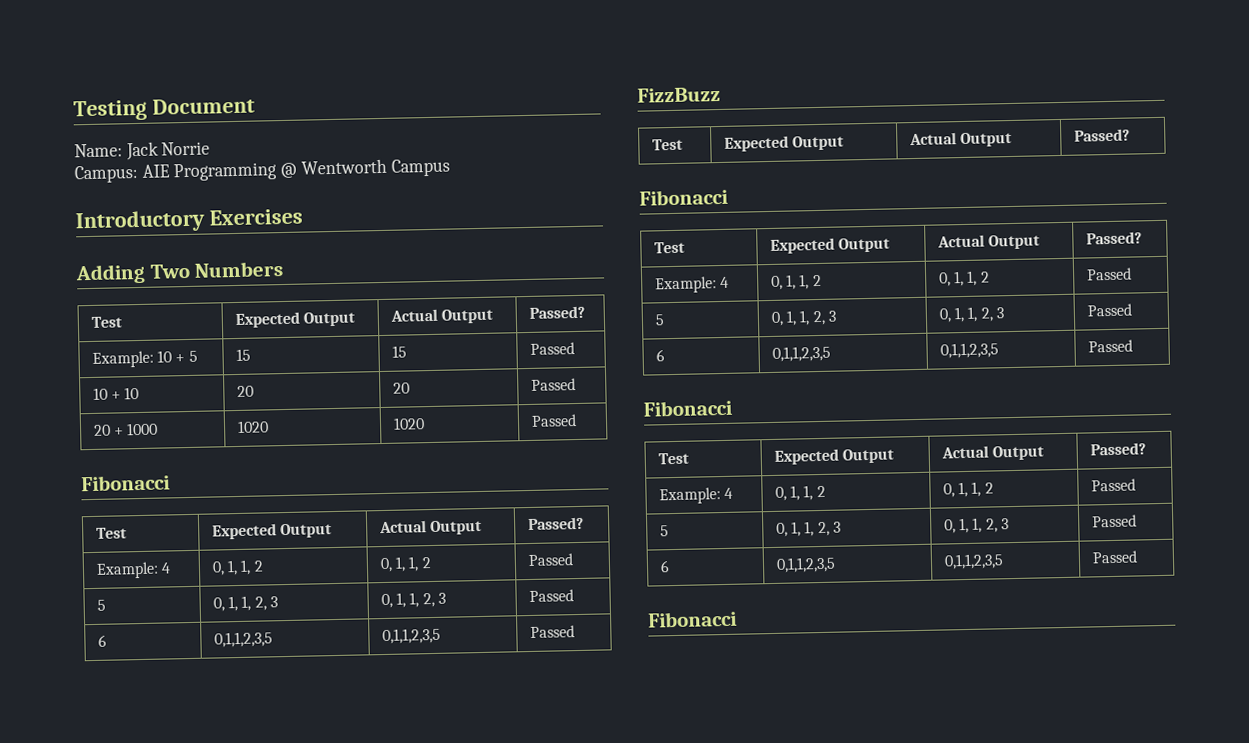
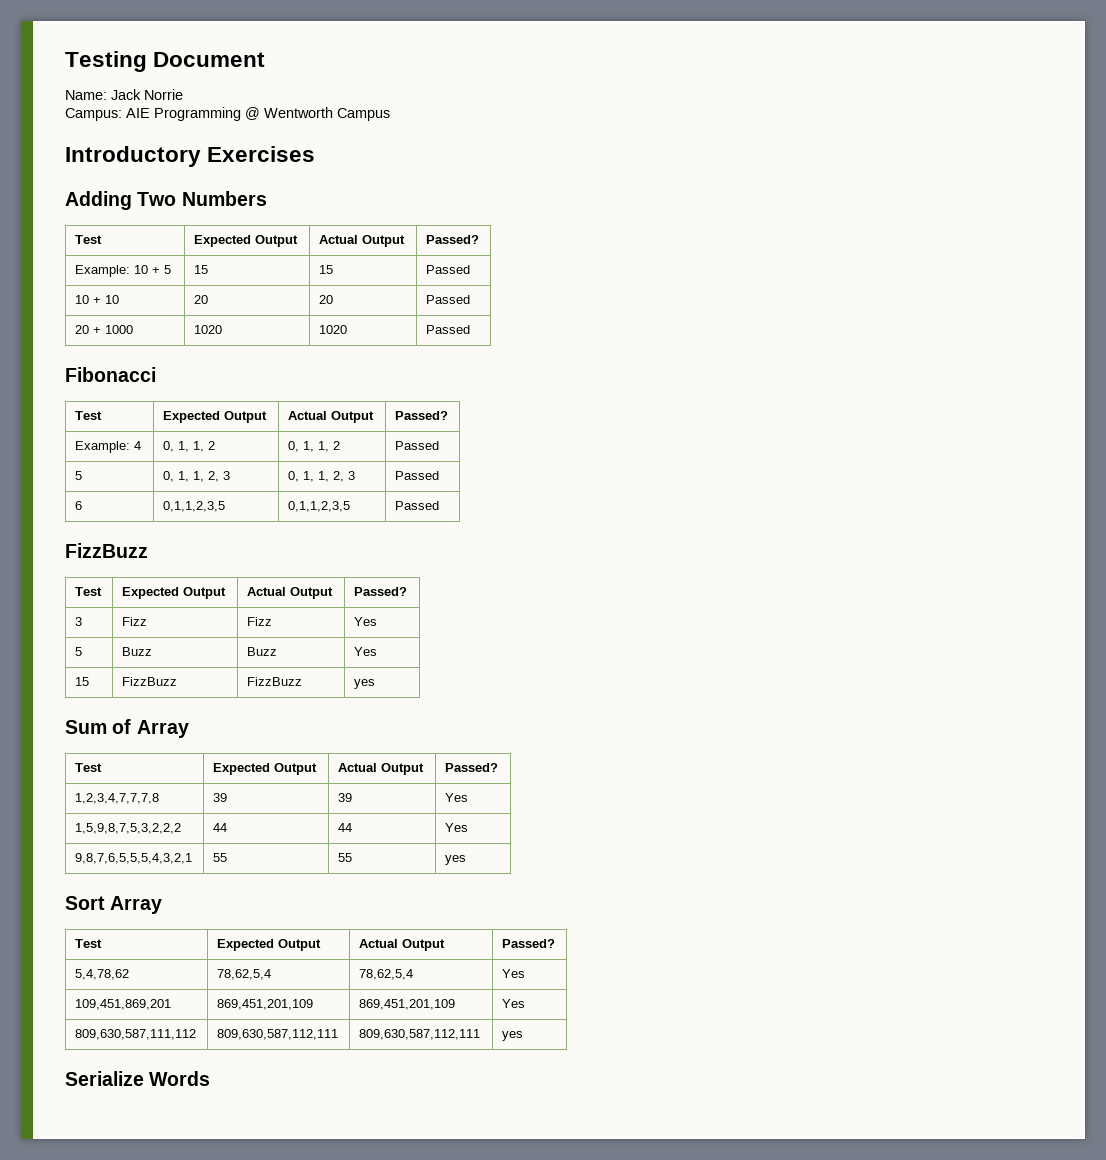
[639,188,729,206] [653,241,685,254] [769,237,890,254] [936,234,1040,250] [1085,231,1142,245] [654,276,729,294] [770,274,822,290] [938,270,990,287] [1085,267,1132,281] [654,314,665,326] [770,310,837,326] [938,306,1004,323] [1086,303,1132,317] [655,349,665,362] [771,345,831,362] [939,342,999,359] [1087,339,1133,353] [643,399,733,417] [657,452,689,465] [773,448,894,465] [940,445,1044,461] [1089,442,1146,456] [658,487,733,505] [774,485,826,501] [942,481,994,498] [1090,478,1136,492] [659,525,669,537] [775,521,841,537] [943,517,1009,534] [1091,514,1137,528] [659,560,670,573] [775,556,836,573] [943,553,1004,570] [1091,550,1138,564] [647,610,738,628] // Fibonacci // Test | Expected Output | Actual Output | Passed? // Example: 4 | 0, 1, 1, 2 | 0, 1, 1, 2 | Passed // 5 | 0, 1, 1, 2, 3 | 0, 1, 1, 2, 3 | Passed // 6 | 0,1,1,2,3,5 | 0,1,1,2,3,5 | Passed // Fibonacci // Test | Expected Output | Actual Output | Passed? // Example: 4 | 0, 1, 1, 2 | 0, 1, 1, 2 | Passed // 5 | 0, 1, 1, 2, 3 | 0, 1, 1, 2, 3 | Passed // 6 | 0,1,1,2,3,5 | 0,1,1,2,3,5 | Passed // Fibonacci -> [75,617,83,626] [122,617,148,626] [247,617,273,626] [354,617,378,626] [75,647,83,656] [122,647,153,656] [247,647,278,656] [354,647,378,656] [75,677,90,686] [122,677,178,686] [247,677,303,686] [354,679,376,689] [65,719,189,738] [75,763,103,772] [213,763,318,775] [338,763,425,775] [445,763,499,772] [75,793,160,804] [213,793,228,802] [338,793,353,802] [445,793,469,802] [75,823,182,834] [213,823,228,832] [338,823,353,832] [445,823,469,832] [75,853,193,864] [213,853,228,862] [338,853,353,862] [445,855,467,865] [65,896,163,914] [75,939,103,948] [217,939,322,951] [359,939,446,951] [502,939,556,948] [75,969,130,980] [217,969,272,980] [359,969,414,980] [502,969,526,978] [75,999,172,1010] [217,999,314,1010] [359,999,456,1010] [502,999,526,1008] [75,1029,197,1040] [217,1029,339,1040] [359,1029,481,1040] [502,1031,524,1041] [65,1071,211,1086] // 3 | Fizz | Fizz | Yes // 5 | Buzz | Buzz | Yes // 15 | FizzBuzz | FizzBuzz | yes // Sum of Array // Test | Expected Output | Actual Output | Passed? // 1,2,3,4,7,7,7,8 | 39 | 39 | Yes // 1,5,9,8,7,5,3,2,2,2 | 44 | 44 | Yes // 9,8,7,6,5,5,5,4,3,2,1 | 55 | 55 | yes // Sort Array // Test | Expected Output | Actual Output | Passed? // 5,4,78,62 | 78,62,5,4 | 78,62,5,4 | Yes // 109,451,869,201 | 869,451,201,109 | 869,451,201,109 | Yes // 809,630,587,111,112 | 809,630,587,112,111 | 809,630,587,112,111 | yes // Serialize Words

